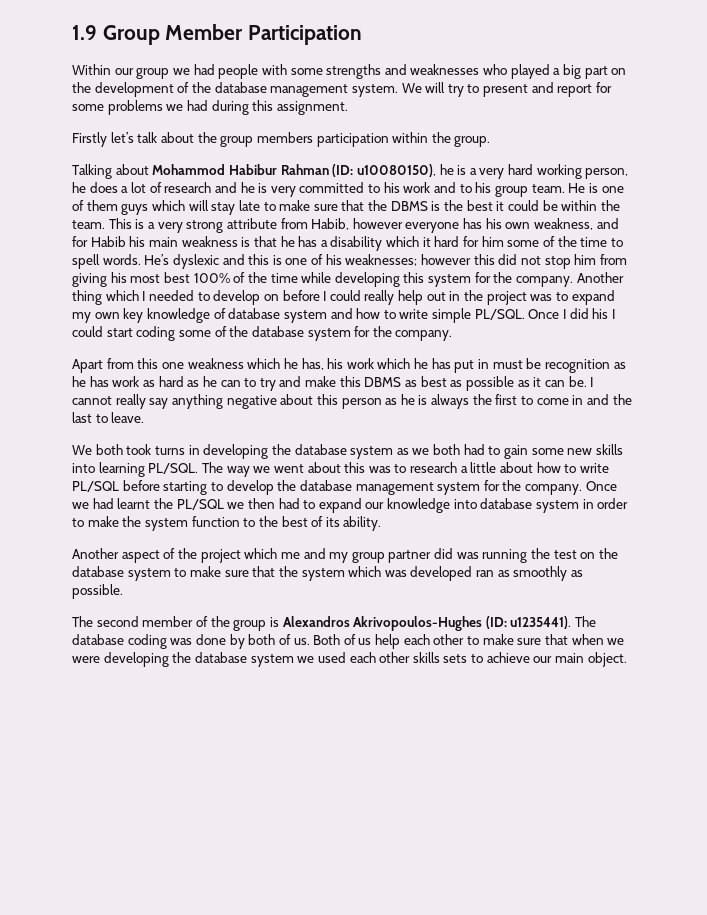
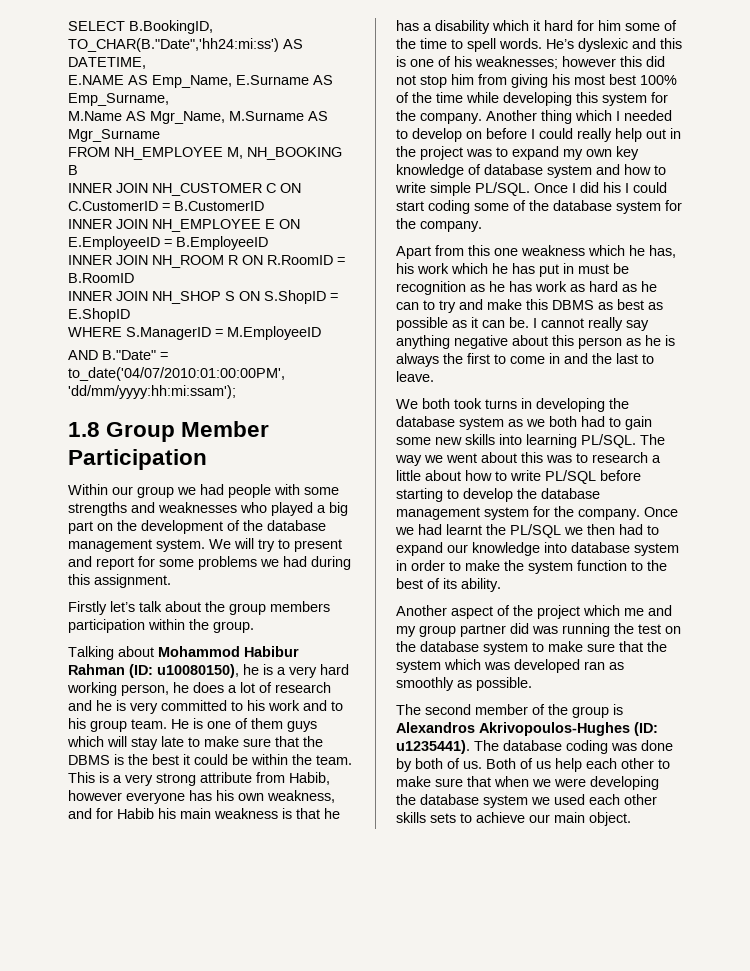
[72,25,97,40] 1.9 -> [68,20,213,34] [68,38,303,52] [68,57,146,69] [68,75,333,88] [68,93,169,106] [68,111,328,124] [68,129,160,142] [68,147,342,160] [68,165,78,175] [68,183,301,196] [68,201,264,211] [68,219,300,232] [68,236,268,250] [68,255,345,268] [68,273,134,283] [68,290,338,304] [68,308,130,322] [68,326,321,340] [68,350,168,360] [68,367,285,381] [68,385,236,399] [68,422,100,437] SELECT B.BookingID, TO_CHAR(B."Date",'hh24:mi:ss') AS DATETIME, // E.NAME AS Emp_Name, E.Surname AS Emp_Surname, // M.Name AS Mgr_Name, M.Surname AS Mgr_Surname // FROM NH_EMPLOYEE M, NH_BOOKING B // INNER JOIN NH_CUSTOMER C ON C.CustomerID = B.CustomerID // INNER JOIN NH_EMPLOYEE E ON E.EmployeeID = B.EmployeeID // INNER JOIN NH_ROOM R ON R.RoomID = B.RoomID // INNER JOIN NH_SHOP S ON S.ShopID = E.ShopID // WHERE S.ManagerID = M.EmployeeID // AND B."Date" = to_date('04/07/2010:01:00:00PM', 'dd/mm/yyyy:hh:mi:ssam'); // 1.8

